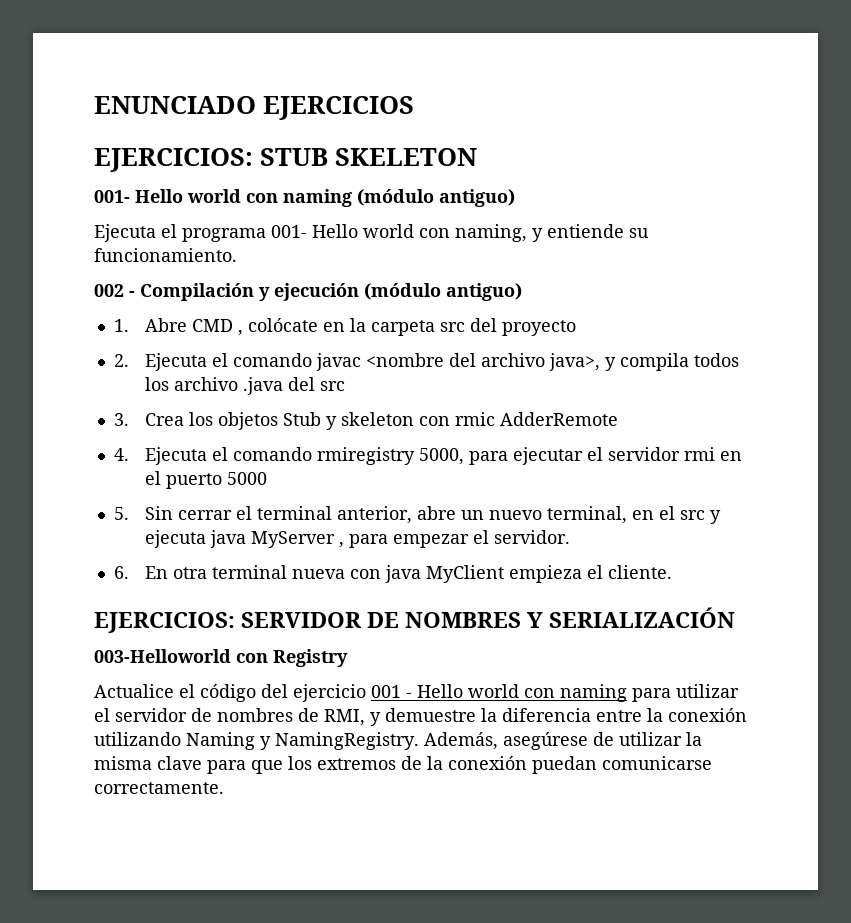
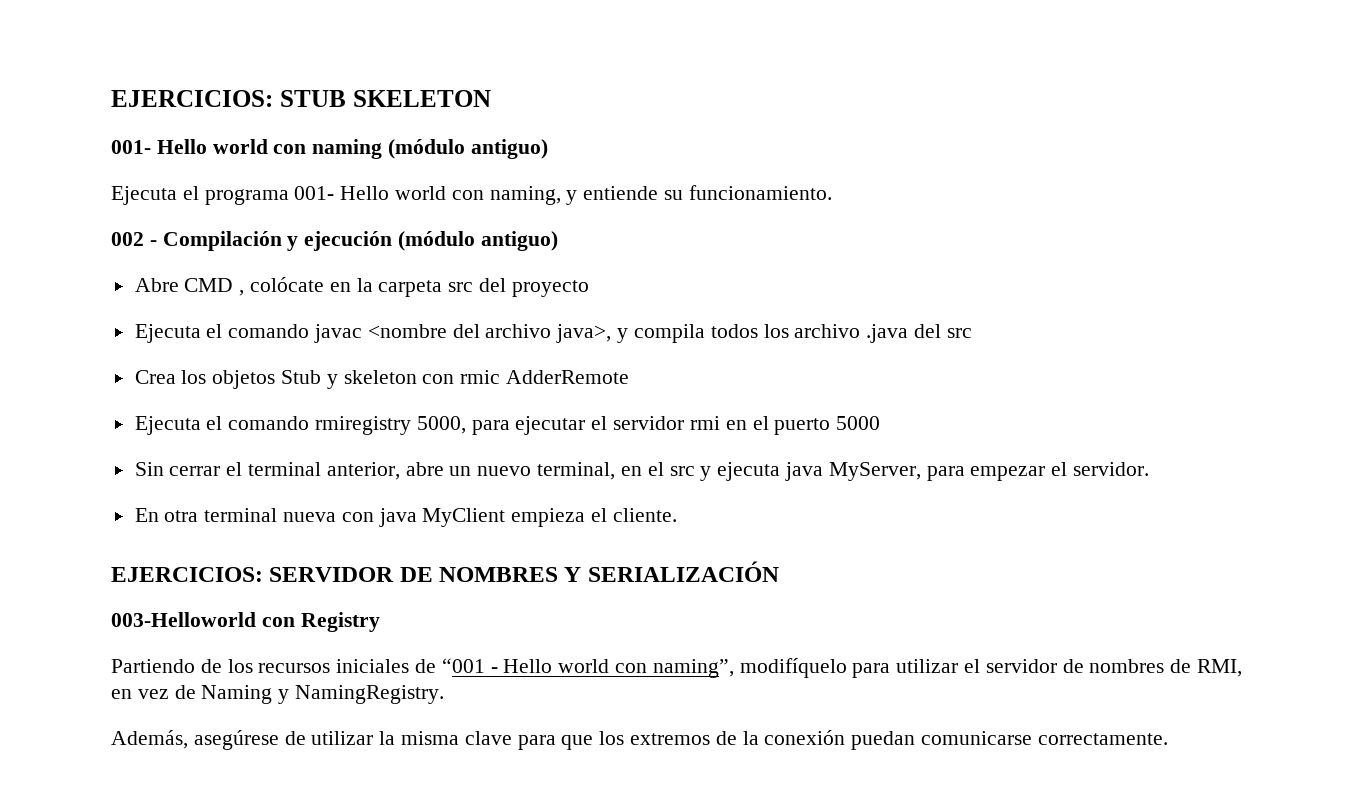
[94,96,414,120] ENUNCIADO EJERCICIOS // -> (111, 98) none
[113,319,129,332] 1. -> (558, 241) none
[113,354,129,367] 2. -> (589, 288) none
[113,413,129,426] 3. -> (972, 333) none
[113,448,129,461] 4. -> (630, 377) none
[113,507,129,520] 5. -> (881, 423) none
[250,531,344,548] MyServer , -> [828,462,921,481] MyServer,
[113,566,129,579] 6. -> (1149, 469) none
[94,684,401,702] Actualice el código del ejercicio 001 -> [111,658,485,673] Partiendo de los recursos iniciales de “001
[560,684,627,702] naming -> [652,658,847,678] naming”, modifíquelo
[370,708,747,726] [94,732,181,746] y demuestre la diferencia entre la conexión utilizando -> [111,685,196,699] en vez de
(419, 741) none -> (445, 694) //

